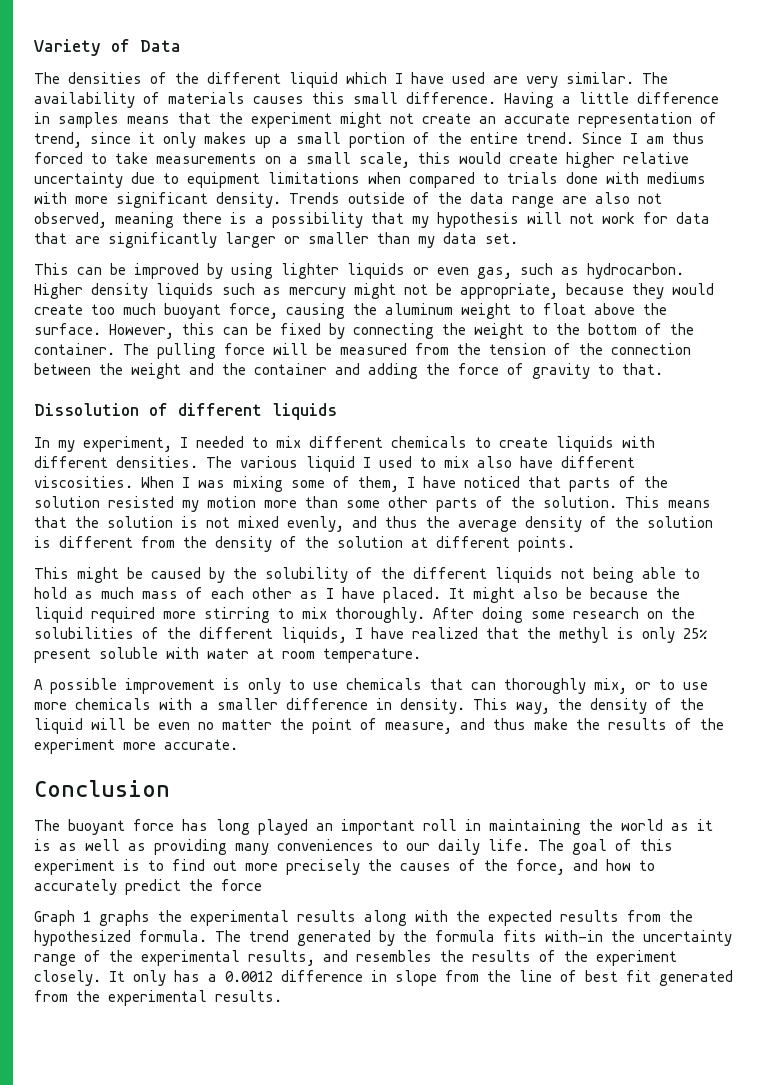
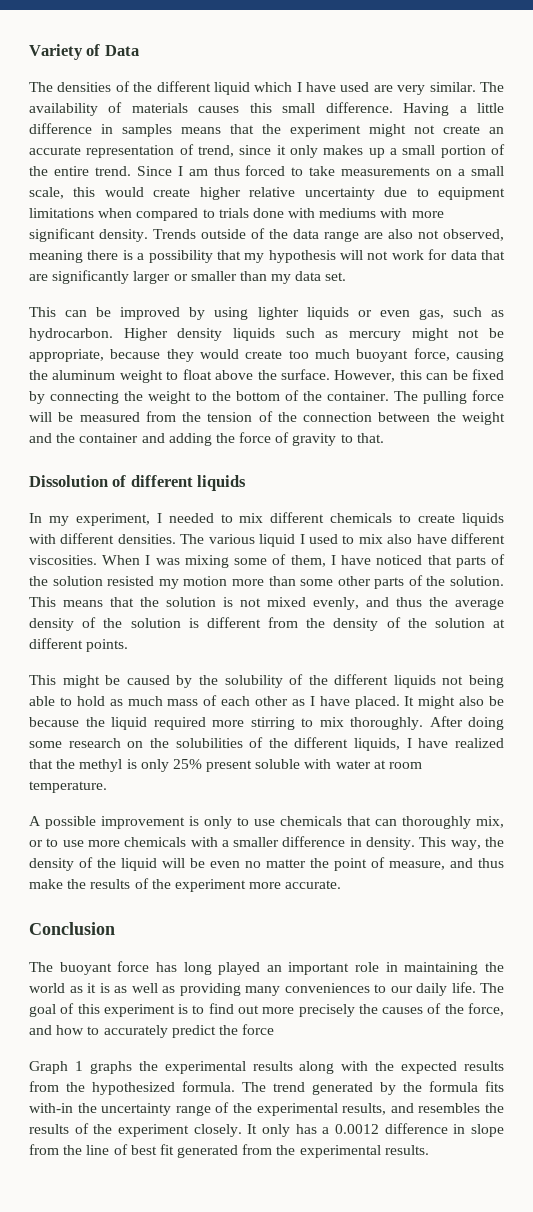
[423,819,457,831] roll -> [355,962,380,972] role

